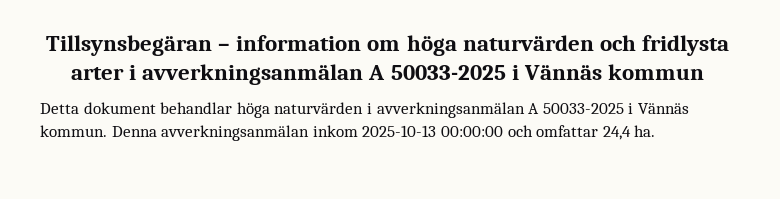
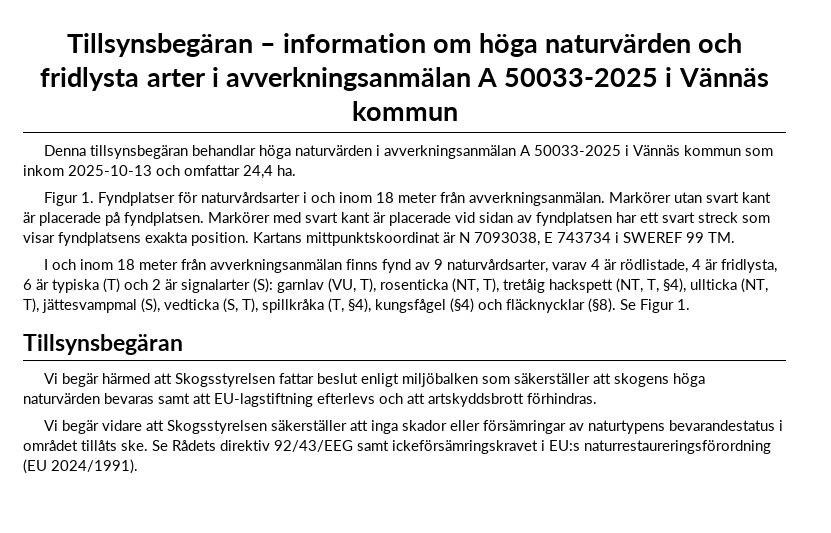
[40,102,156,114] Detta dokument -> [44,145,189,159] Denna tillsynsbegäran
[40,125,310,141] kommun. Denna avverkningsanmälan -> [684,145,774,156] kommun som
[440,126,503,137] 00:00:00 -> (152, 170) none
(656, 131) none -> [44,192,772,206] [23,212,770,226] [23,232,735,246] [44,259,778,273] [23,278,768,293] [23,298,690,313] [23,334,183,355] [44,373,706,387] [23,393,597,407] [44,420,784,434] [23,440,771,454] [23,459,138,474] // Figur 1. Fyndplatser för naturvårdsarter i och inom 18 meter från avverkningsanmälan. Markörer utan svart kant är placerade på fyndplatsen. Markörer med svart kant är placerade vid sidan av fyndplatsen har ett svart streck som visar fyndplatsens exakta position. Kartans mittpunktskoordinat är N 7093038, E 743734 i SWEREF 99 TM. // I och inom 18 meter från avverkningsanmälan finns fynd av 9 naturvårdsarter, varav 4 är rödlistade, 4 är fridlysta, 6 är typiska (T) och 2 är signalarter (S): garnlav (VU, T), rosenticka (NT, T), tretåig hackspett (NT, T, §4), ullticka (NT, T), jättesvampmal (S), vedticka (S, T), spillkråka (T, §4), kungsfågel (§4) och fläcknycklar (§8). Se Figur 1. // Tillsynsbegäran // Vi begär härmed att Skogsstyrelsen fattar beslut enligt miljöbalken som säkerställer att skogens höga naturvärden bevaras samt att EU-lagstiftning efterlevs och att artskyddsbrott förhindras. // Vi begär vidare att Skogsstyrelsen säkerställer att inga skador eller försämringar av naturtypens bevarandestatus i området tillåts ske. Se Rådets direktiv 92/43/EEG samt ickeförsämringskravet i EU:s naturrestaureringsförordning (EU 2024/1991).

